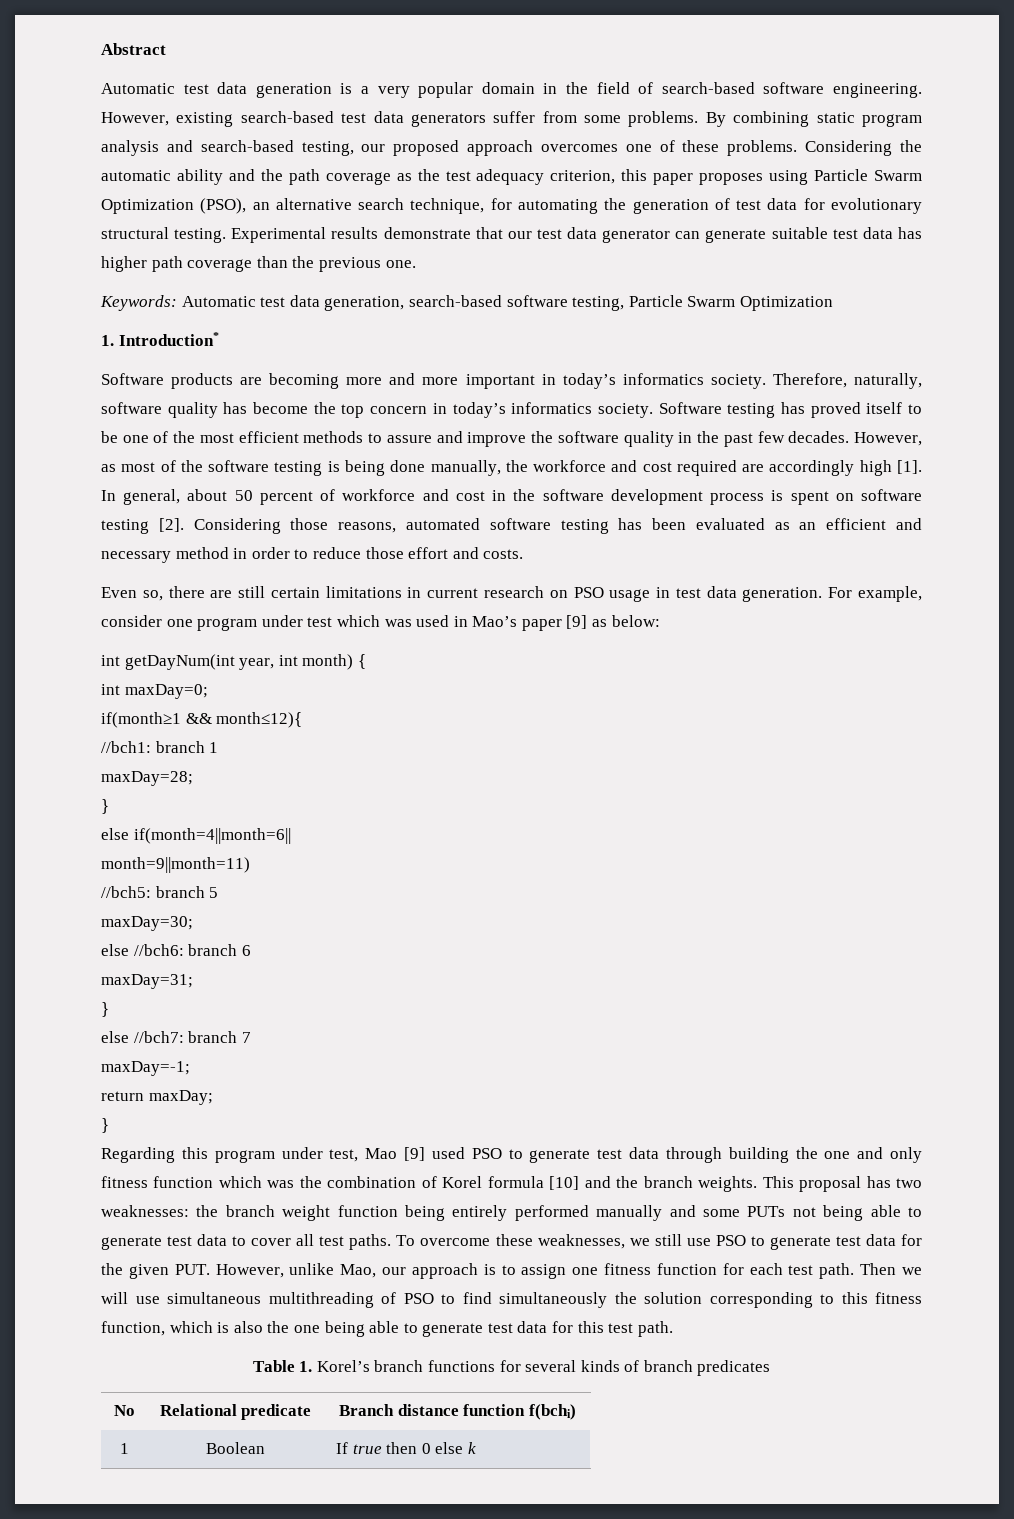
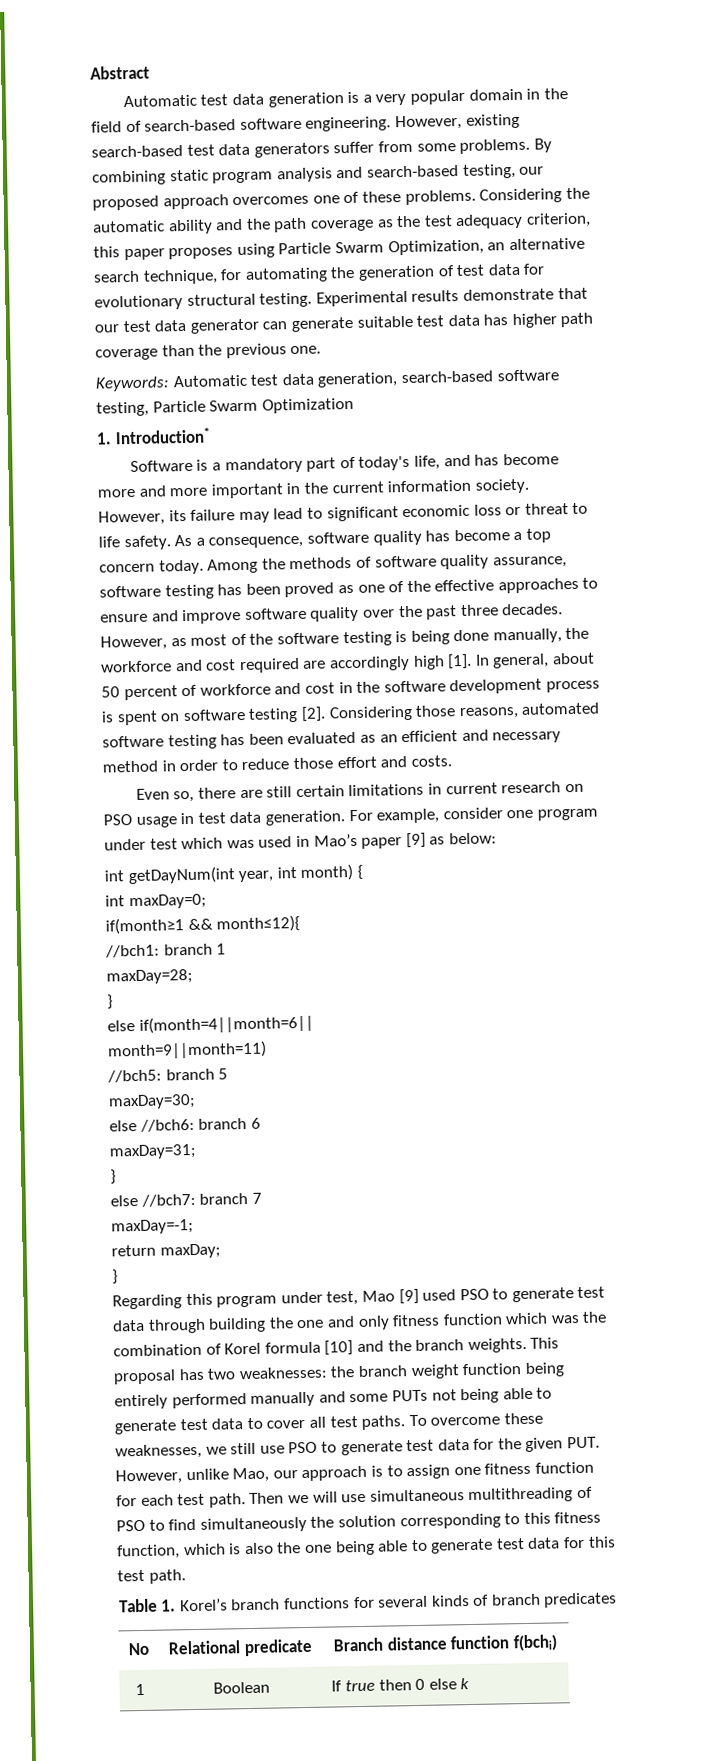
[101,198,247,214] Optimization (PSO), -> [387,239,484,256] Optimization,
[171,373,340,389] products are becoming -> [196,453,559,474] is a mandatory part of today's life, and has become
[562,373,923,389] today’s informatics society. Therefore, naturally, -> [303,478,529,494] [98,502,589,526] [98,534,304,551] the current information society. However, its failure may lead to significant economic loss or threat to life safety. As a consequence,
[313,402,336,414] the -> [513,531,523,541] a
[432,402,922,418] [101,431,432,443] in today’s informatics society. Software testing has proved itself to be one of the most efficient methods to assure -> [158,554,567,575] [99,577,599,600] [100,613,148,623] today. Among the methods of software quality assurance, software testing has been proved as one of the effective approaches to ensure
[531,431,693,447] the software quality in -> [244,606,395,622] software quality over
[757,431,785,443] few -> [460,604,499,617] three

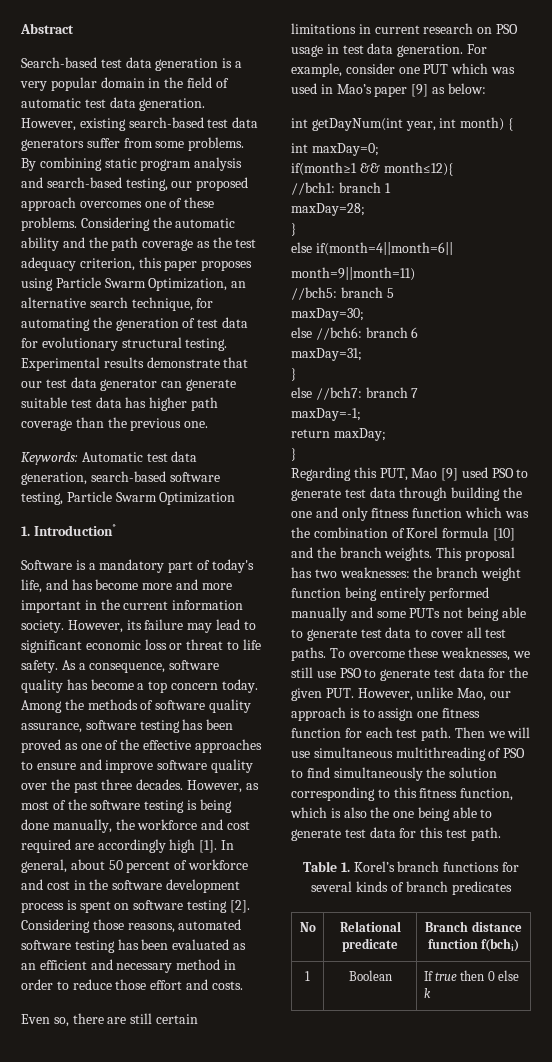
[122,94,197,108] Automatic -> [21,57,97,68] Search-based
[144,116,392,132] search-based software engineering. -> [21,97,206,111] automatic test data generation.
[536,808,598,821] [104,838,178,851] program under test -> [423,64,449,74] PUT
[216,1290,359,1308] program under test, -> [379,468,408,481] PUT,

